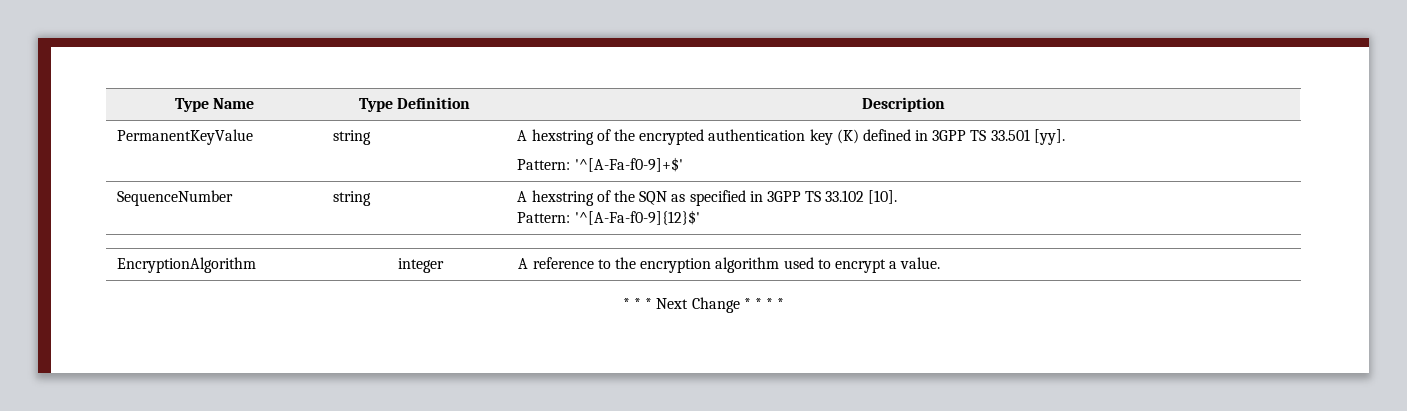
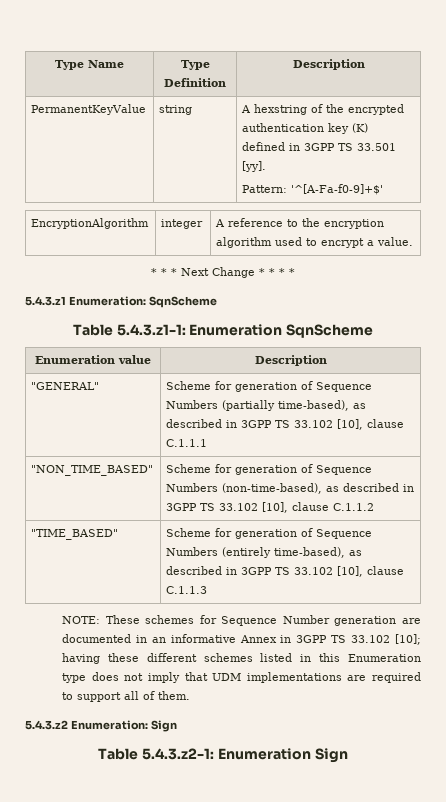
[117,190,234,206] [333,191,372,206] [517,190,898,206] [517,210,700,225] // SequenceNumber | string | A hexstring of the SQN as specified in 3GPP TS 33.102 [10]. // Pattern: '^[A-Fa-f0-9]{12}$' -> (384, 189) none
(785, 303) none -> [25,296,217,308] [72,324,374,338] [35,355,151,364] [254,355,327,366] [31,382,100,390] [166,381,373,392] [166,400,367,411] [166,419,405,430] [166,439,208,447] [31,465,154,476] [166,464,373,475] [166,483,415,494] [166,502,375,513] [31,529,119,540] [166,528,373,539] [166,547,363,558] [166,566,405,577] [166,586,208,594] [62,615,421,626] [62,634,421,645] [62,653,421,664] [62,672,421,683] [62,691,191,702] [25,720,177,732] [98,748,348,763] // 5.4.3.z1 Enumeration: SqnScheme // Table 5.4.3.z1-1: Enumeration SqnScheme // Enumeration value | Description // "GENERAL" | Scheme for generation of Sequence Numbers (partially time-based), as described in 3GPP TS 33.102 [10], clause C.1.1.1 // "NON_TIME_BASED" | Scheme for generation of Sequence Numbers (non-time-based), as described in 3GPP TS 33.102 [10], clause C.1.1.2 // "TIME_BASED" | Scheme for generation of Sequence Numbers (entirely time-based), as described in 3GPP TS 33.102 [10], clause C.1.1.3 // NOTE: These schemes for Sequence Number generation are documented in an informative Annex in 3GPP TS 33.102 [10]; having these different schemes listed in this Enumeration type does not imply that UDM implementations are required to support all of them. // 5.4.3.z2 Enumeration: Sign // Table 5.4.3.z2-1: Enumeration Sign

